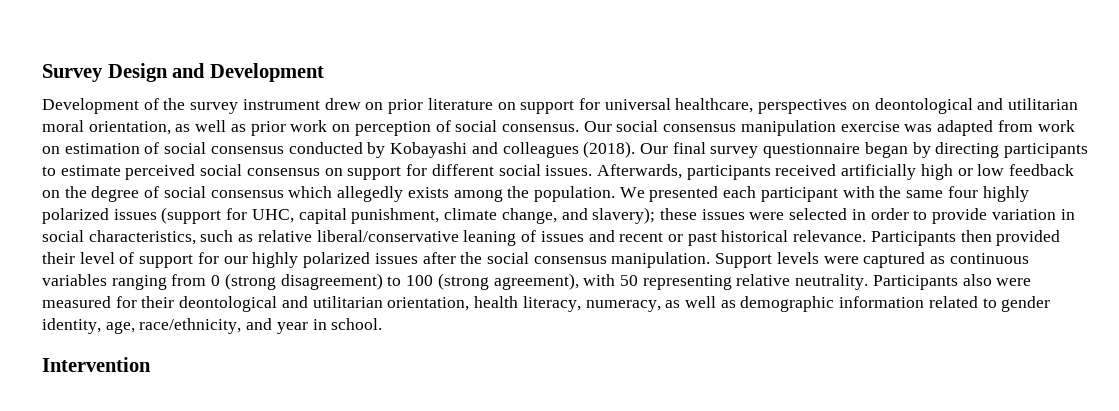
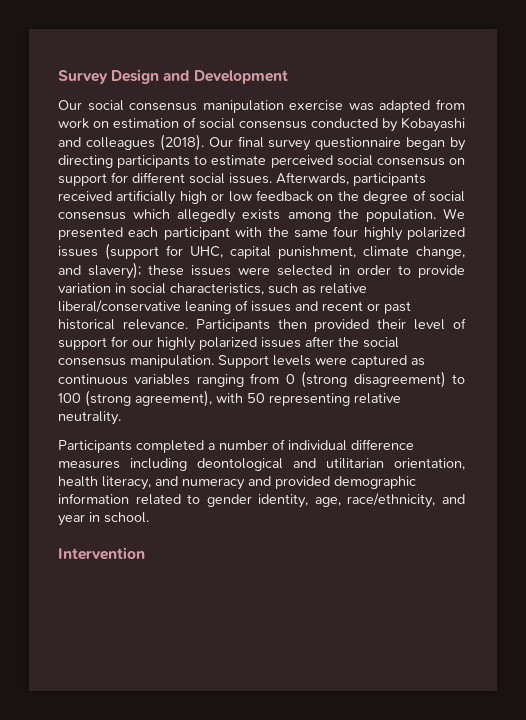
[42,98,1079,114] [42,120,579,136] Development of the survey instrument drew on prior literature on support for universal healthcare, perspectives on deontological and utilitarian moral orientation, as well as prior work on perception of social consensus. -> (288, 77) none
[872,274,1032,290] [42,296,175,308] Participants also were measured for their -> [58,439,414,453] [58,458,187,471] // Participants completed a number of individual difference measures including
[585,296,736,312] numeracy, as well as -> [155,476,330,490] and numeracy and provided

